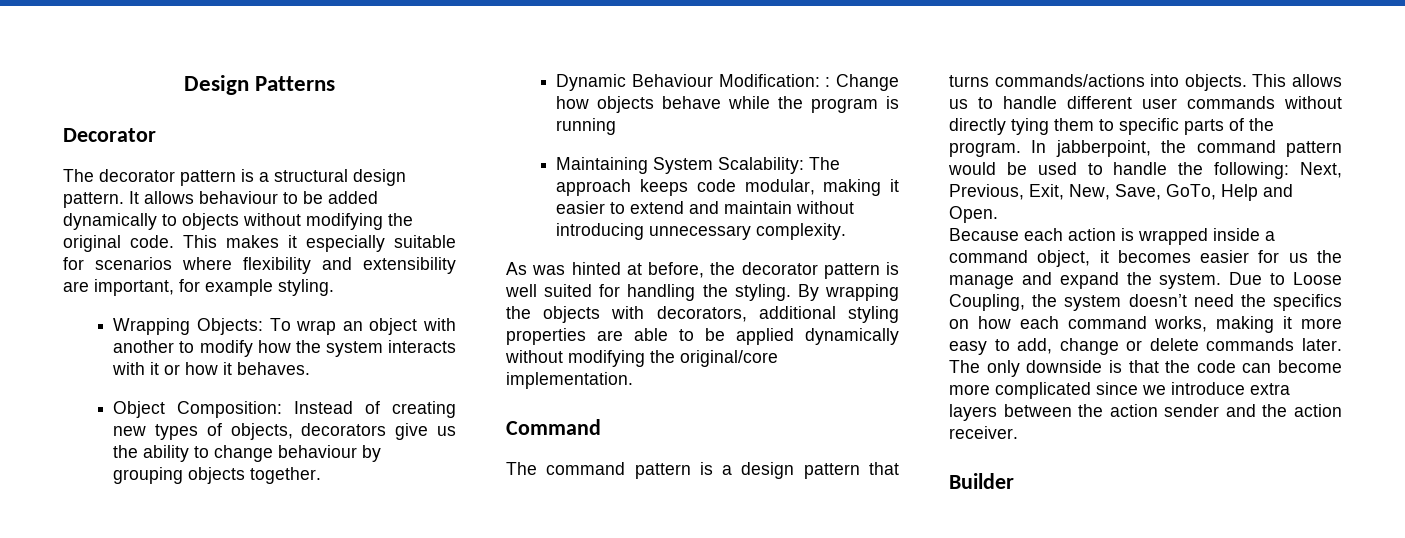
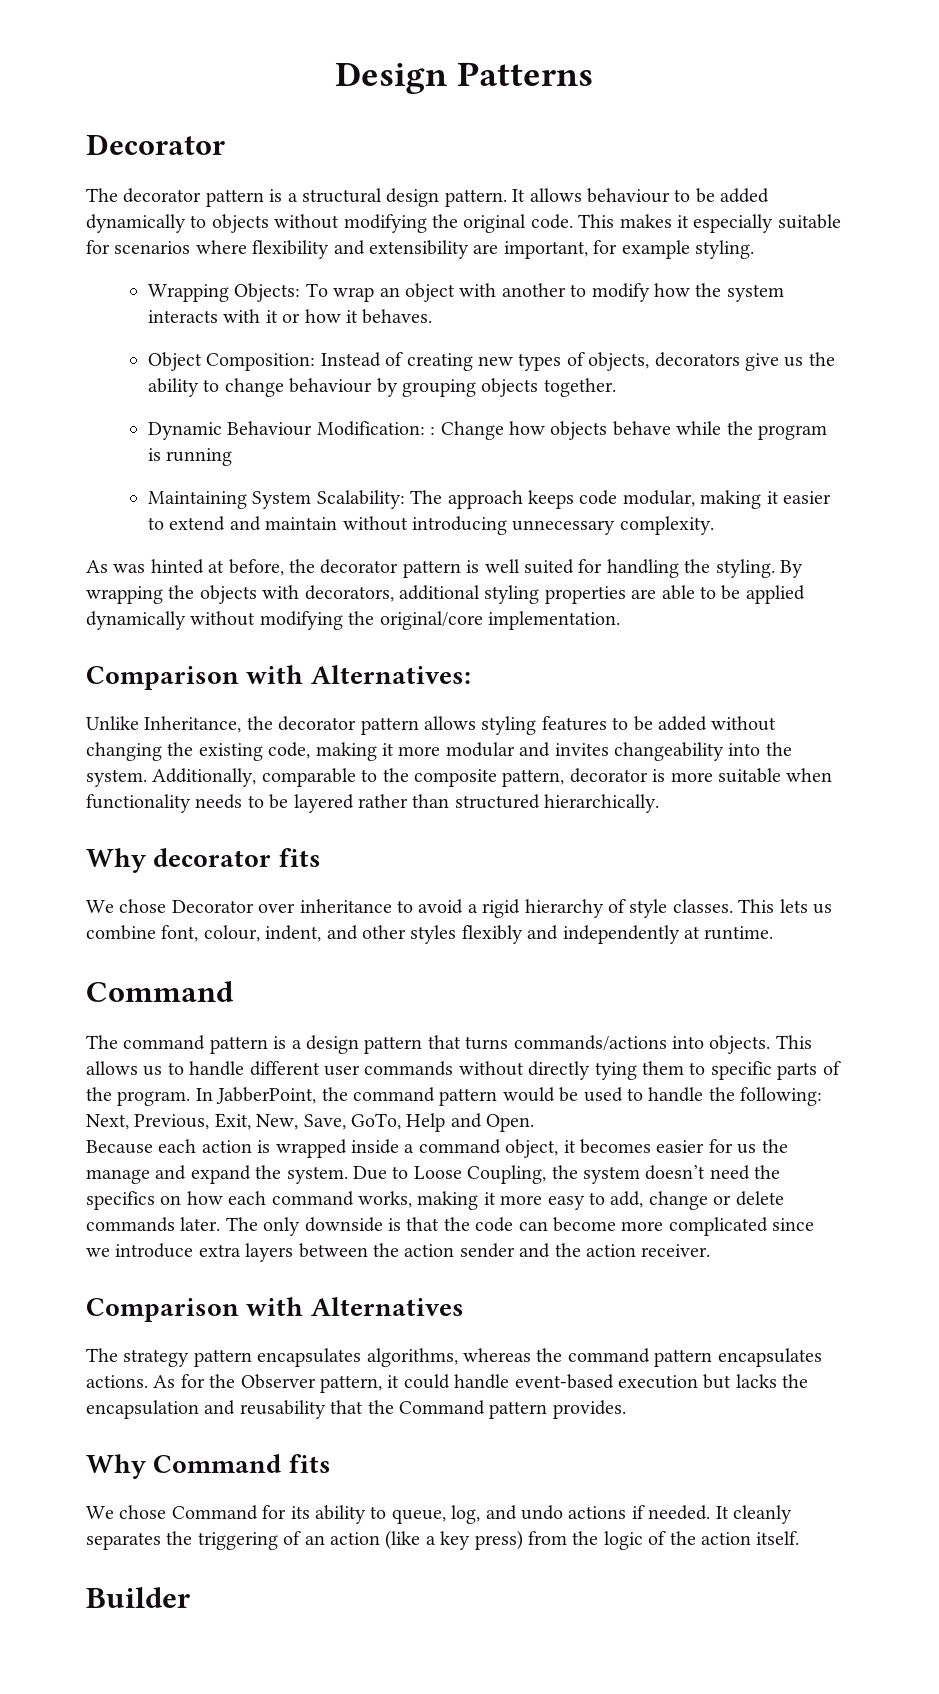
(633, 380) none -> [86,665,471,690] [86,716,777,735] [86,742,792,761] [86,768,833,787] [86,794,660,813] [86,848,321,873] [86,899,832,918] [86,925,774,944] // Comparison with Alternatives: // Unlike Inheritance, the decorator pattern allows styling features to be added without changing the existing code, making it more modular and invites changeability into the system. Additionally, comparable to the composite pattern, decorator is more suitable when functionality needs to be layered rather than structured hierarchically. // Why decorator fits // We chose Decorator over inheritance to avoid a rigid hierarchy of style classes. This lets us combine font, colour, indent, and other styles flexibly and independently at runtime.
[1055,140,1151,157] jabberpoint, -> [216,1087,317,1104] JabberPoint,
(1018, 432) none -> [86,1297,464,1322] [86,1348,822,1367] [86,1374,809,1393] [86,1400,626,1419] [86,1454,331,1479] [86,1505,792,1524] [86,1530,800,1550] // Comparison with Alternatives // The strategy pattern encapsulates algorithms, whereas the command pattern encapsulates actions. As for the Observer pattern, it could handle event-based execution but lacks the encapsulation and reusability that the Command pattern provides. // Why Command fits // We chose Command for its ability to queue, log, and undo actions if needed. It cleanly separates the triggering of an action (like a key press) from the logic of the action itself.

